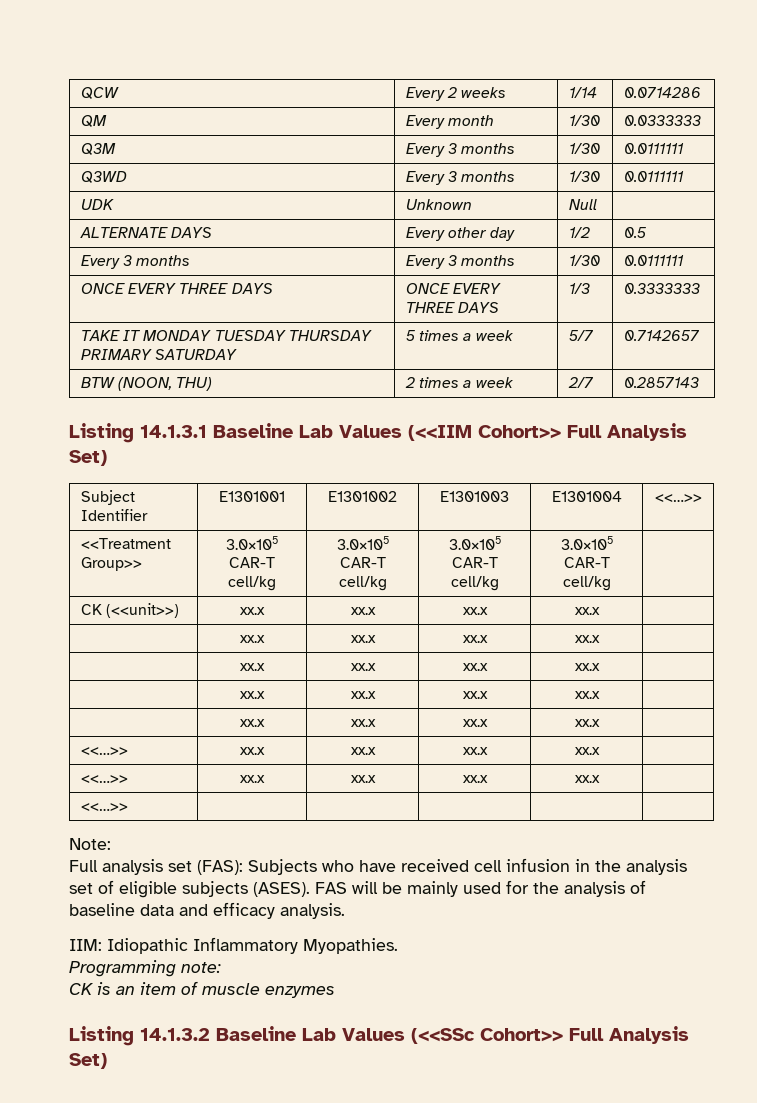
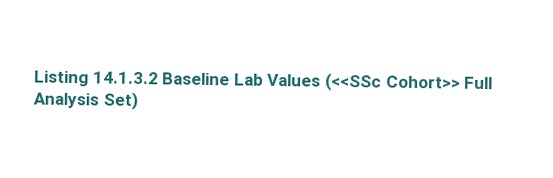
[80,87,119,99] [405,87,507,101] [568,87,597,98] [623,87,701,98] [80,115,107,127] [405,115,494,129] [568,115,600,126] [623,115,701,126] [80,143,116,155] [405,143,516,157] [568,143,600,154] [623,143,684,154] [80,171,127,183] [405,171,516,185] [568,171,600,182] [623,171,684,182] [80,199,114,210] [405,199,472,210] [568,199,597,210] [79,227,212,238] [405,227,516,241] [568,227,590,238] [623,227,646,238] [80,255,191,269] [405,255,516,269] [568,255,600,266] [623,255,684,266] [80,283,273,294] [405,283,501,294] [405,302,499,313] [568,283,590,294] [623,283,700,294] [80,330,372,341] [80,349,237,360] [405,330,513,341] [568,330,594,341] [623,330,700,341] [80,377,213,391] [404,377,513,388] [567,377,594,388] [623,377,699,388] [69,423,687,443] [69,450,107,466] [80,490,135,505] [80,509,148,521] [219,491,285,502] [328,491,397,502] [440,491,509,502] [551,491,622,502] [654,494,702,502] [80,538,171,549] [80,557,142,571] [226,536,278,550] [229,557,275,568] [228,576,276,591] [336,536,389,550] [339,557,386,568] [338,576,387,591] [448,536,501,550] [451,557,498,568] [450,576,499,591] [560,536,613,550] [563,557,610,568] [562,576,611,591] [80,603,179,618] [240,607,265,615] [350,607,376,615] [462,607,488,615] [574,607,600,615] [240,635,265,643] [350,635,376,643] [462,635,488,643] [574,635,600,643] [240,663,265,671] [350,663,376,671] [462,663,488,671] [574,663,600,671] [240,691,265,699] [350,691,376,699] [462,691,488,699] [574,691,600,699] [240,719,265,727] [350,719,376,727] [462,719,488,727] [574,719,600,727] [80,747,128,755] [240,747,265,755] [350,747,376,755] [462,747,488,755] [574,747,600,755] [80,775,128,783] [240,775,265,783] [350,775,376,783] [462,775,488,783] [574,775,600,783] [80,803,128,811] [69,838,111,850] [69,858,687,875] [69,880,646,898] [69,902,345,919] [69,937,398,954] [69,960,221,977] [69,981,335,998] QCW | Every 2 weeks | 1/14 | 0.0714286 // QM | Every month | 1/30 | 0.0333333 // Q3M | Every 3 months | 1/30 | 0.0111111 // Q3WD | Every 3 months | 1/30 | 0.0111111 // UDK | Unknown | Null | // ALTERNATE DAYS | Every other day | 1/2 | 0.5 // Every 3 months | Every 3 months | 1/30 | 0.0111111 // ONCE EVERY THREE DAYS | ONCE EVERY THREE DAYS | 1/3 | 0.3333333 // TAKE IT MONDAY TUESDAY THURSDAY PRIMARY SATURDAY | 5 times a week | 5/7 | 0.7142657 // BTW (NOON, THU) | 2 times a week | 2/7 | 0.2857143 // Listing 14.1.3.1 Baseline Lab Values (<<IIM Cohort>> Full Analysis Set) // Subject Identifier | E1301001 | E1301002 | E1301003 | E1301004 | <<…>> // <<Treatment Group>> | 3.0×105 CAR-T cell/kg | 3.0×105 CAR-T cell/kg | 3.0×105 CAR-T cell/kg | 3.0×105 CAR-T cell/kg | // CK (<<unit>>) | xx.x | xx.x | xx.x | xx.x | // | xx.x | xx.x | xx.x | xx.x | // | xx.x | xx.x | xx.x | xx.x | // | xx.x | xx.x | xx.x | xx.x | // | xx.x | xx.x | xx.x | xx.x | // <<…>> | xx.x | xx.x | xx.x | xx.x | // <<…>> | xx.x | xx.x | xx.x | xx.x | // <<…>> | | | | | // Note: // Full analysis set (FAS): Subjects who have received cell infusion in the analysis set of eligible subjects (ASES). FAS will be mainly used for the analysis of baseline data and efficacy analysis. // IIM: Idiopathic Inflammatory Myopathies. // Programming note: // CK is an item of muscle enzymes // -> (34, 78) none

